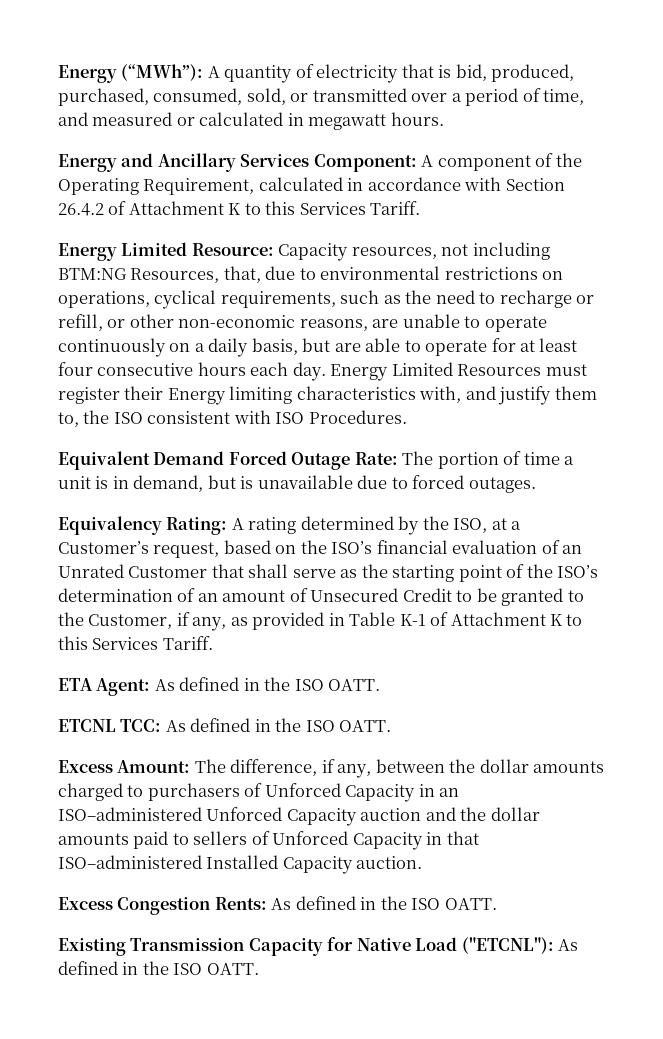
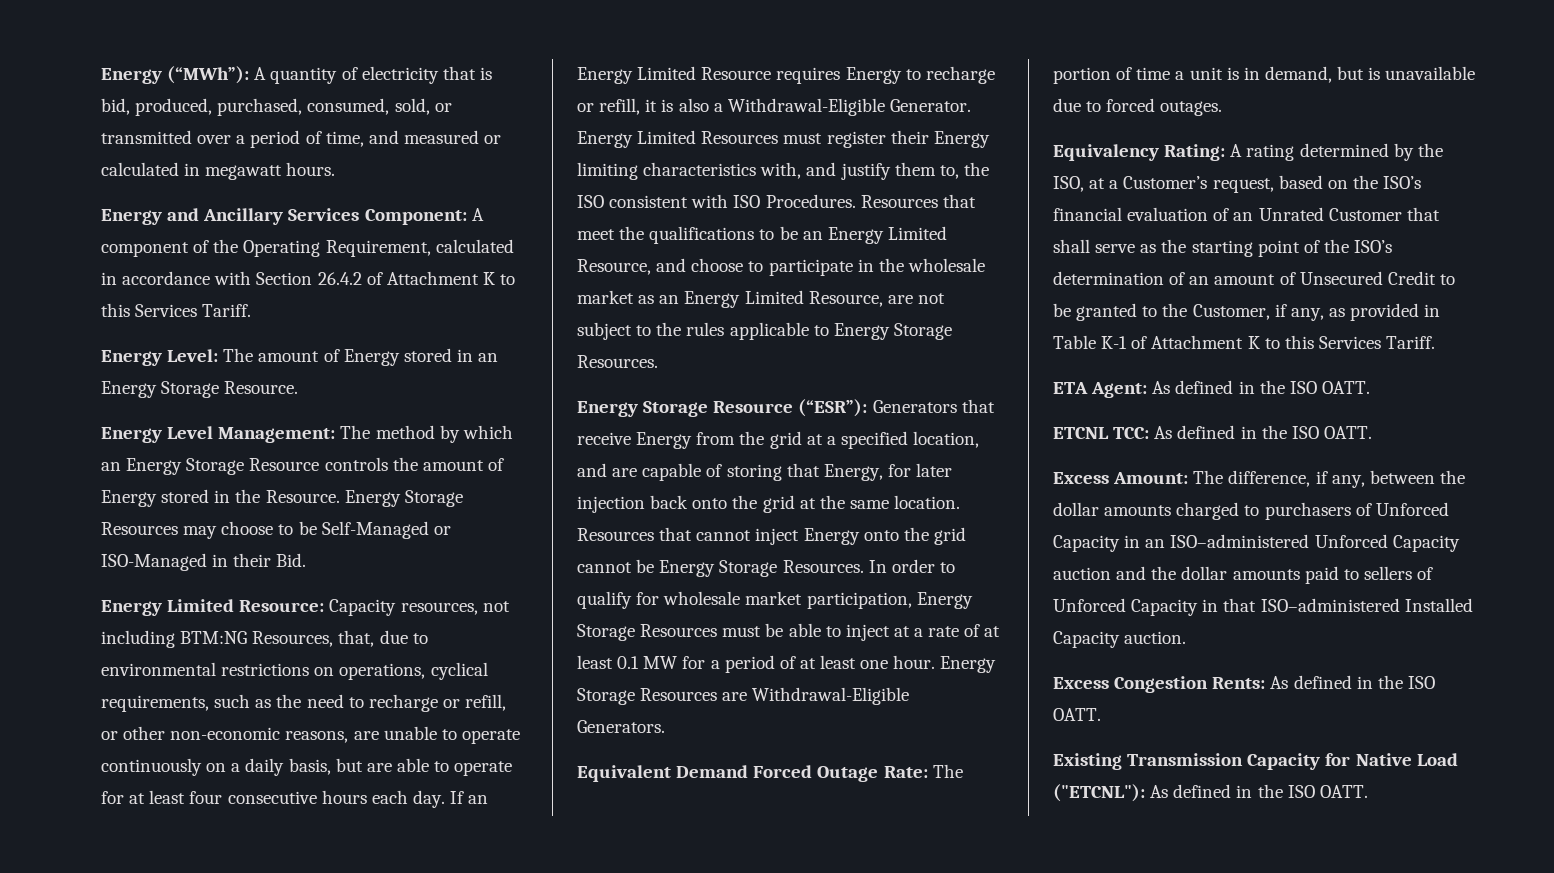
(421, 208) none -> [101,348,499,366] [101,381,299,398] [101,425,513,443] [101,457,504,475] [101,489,463,507] [101,521,451,539] [101,553,307,571] // Energy Level: The amount of Energy stored in an Energy Storage Resource. // Energy Level Management: The method by which an Energy Storage Resource controls the amount of Energy stored in the Resource. Energy Storage Resources may choose to be Self-Managed or ISO-Managed in their Bid.
(326, 371) none -> [450,791,489,804] [577,66,995,84] [577,98,971,116] If an Energy Limited Resource requires Energy to recharge or refill, it is also a Withdrawal-Eligible Generator.
(407, 417) none -> [860,194,976,208] [577,226,947,244] [577,258,985,276] [577,290,945,308] [577,322,952,340] [577,355,658,368] [577,399,995,417] [577,431,980,449] [577,463,953,481] [577,495,961,513] [577,527,966,545] [577,559,955,577] [577,591,973,609] [577,623,1001,641] [577,655,997,673] [577,687,910,705] [577,720,665,733] Resources that meet the qualifications to be an Energy Limited Resource, and choose to participate in the wholesale market as an Energy Limited Resource, are not subject to the rules applicable to Energy Storage Resources. // Energy Storage Resource (“ESR”): Generators that receive Energy from the grid at a specified location, and are capable of storing that Energy, for later injection back onto the grid at the same location. Resources that cannot inject Energy onto the grid cannot be Energy Storage Resources. In order to qualify for wholesale market participation, Energy Storage Resources must be able to inject at a rate of at least 0.1 MW for a period of at least one hour. Energy Storage Resources are Withdrawal-Eligible Generators.

